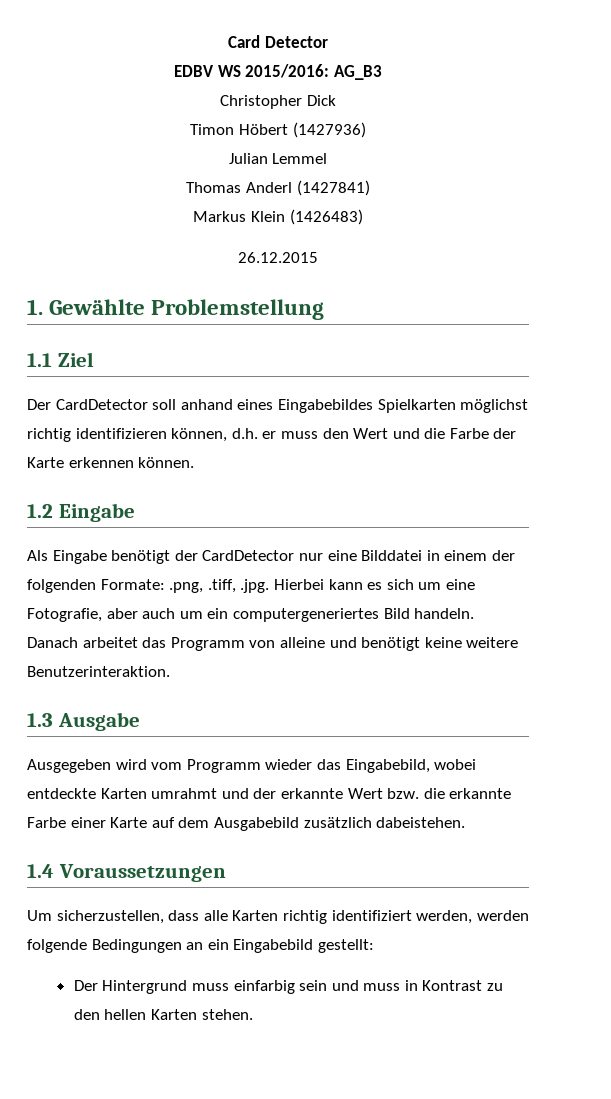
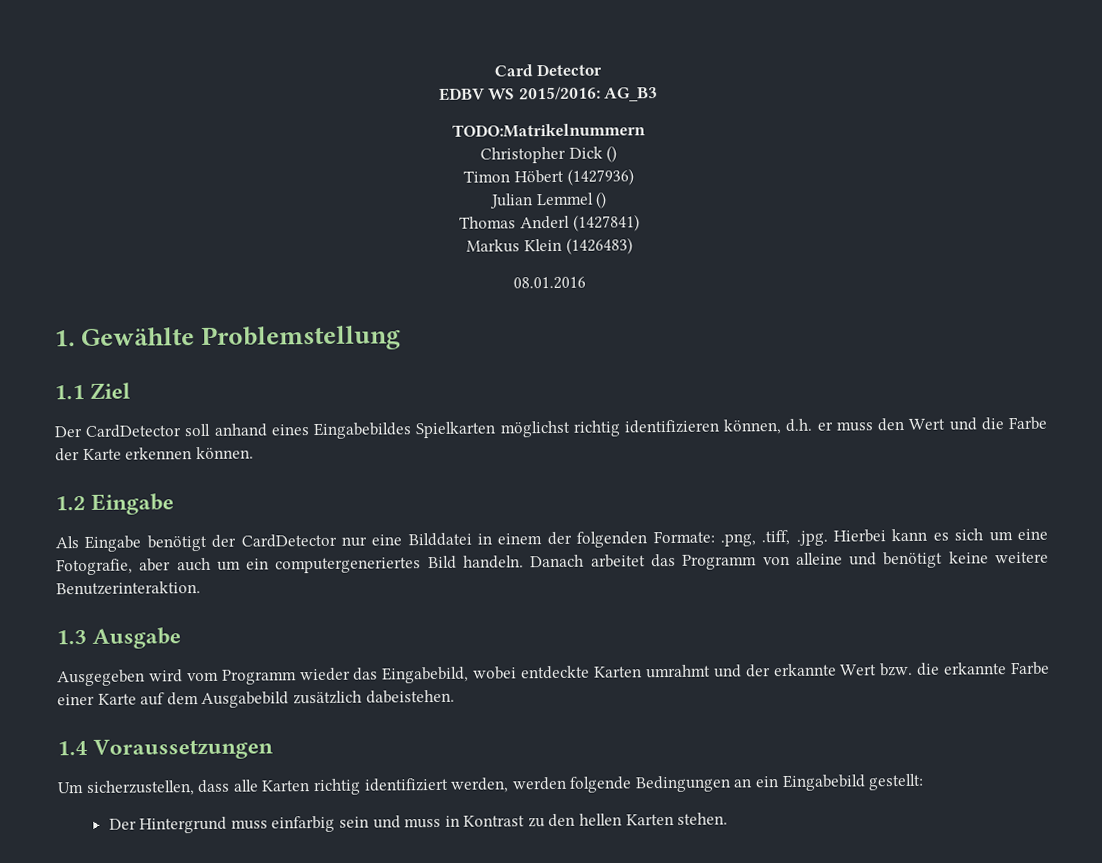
(382, 72) none -> [452,123,646,138] // TODO:Matrikelnummern
(336, 100) none -> [606,145,618,163] ()
(328, 158) none -> [595,191,608,209] ()
[238,252,318,263] 26.12.2015 -> [513,276,586,290] 08.01.2016

